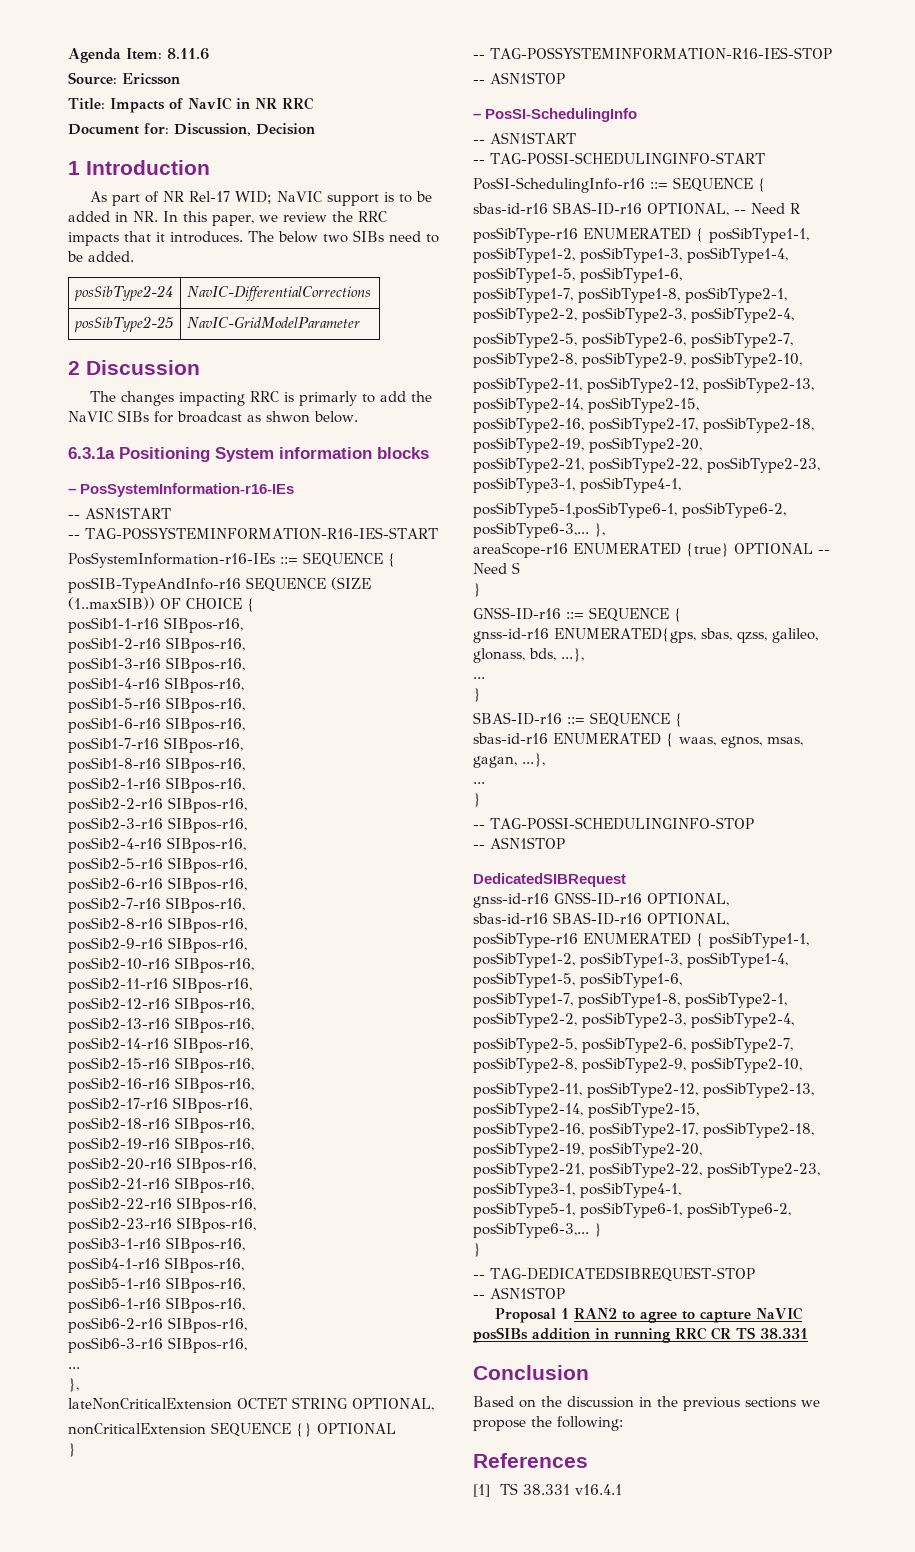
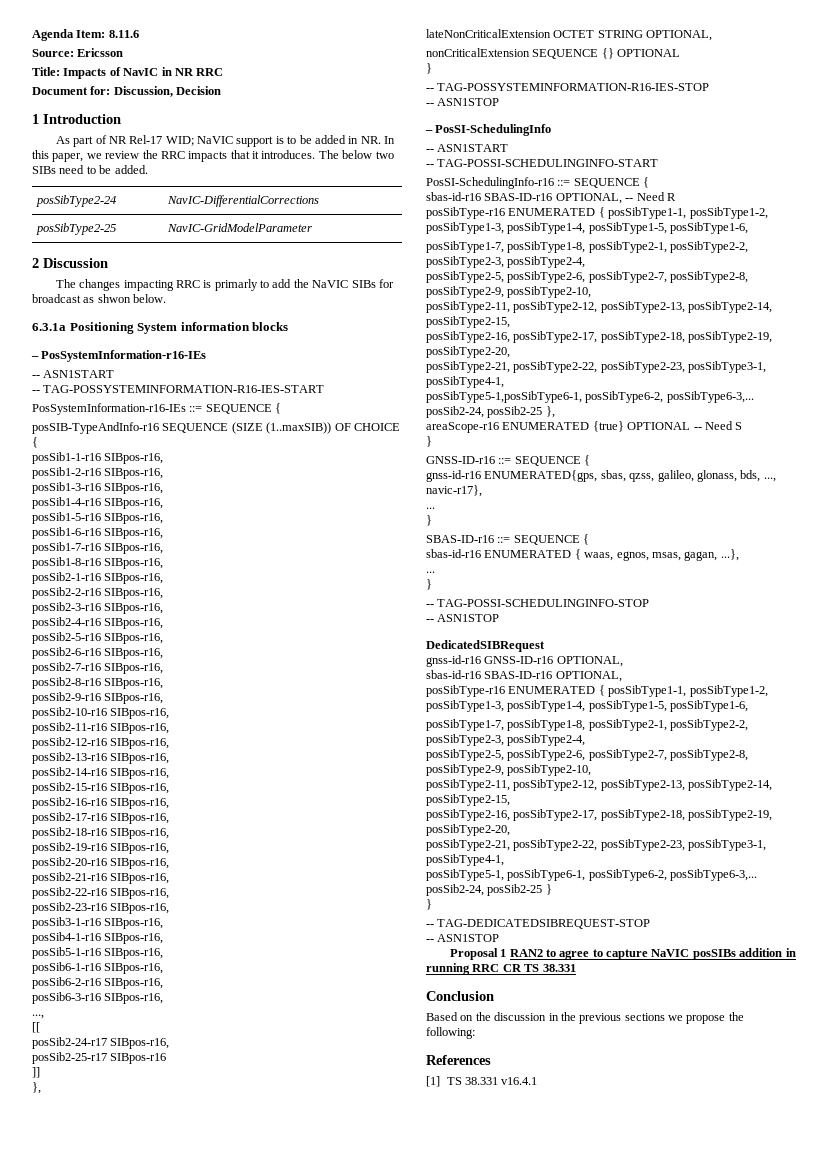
[68,1367,80,1369] ... -> [32,1014,44,1019] [32,1022,40,1033] [32,1037,170,1049] [32,1052,167,1064] [32,1067,40,1078] ..., // [[ // posSib2-24-r17 SIBpos-r16, // posSib2-25-r17 SIBpos-r16 // ]]
(589, 530) none -> [426,406,543,418] posSib2-24, posSib2-25
[561,648,584,662] ...}, -> [763,477,776,482] [426,485,482,497] ..., navic-r17},
(589, 1230) none -> [426,884,543,896] posSib2-24, posSib2-25

